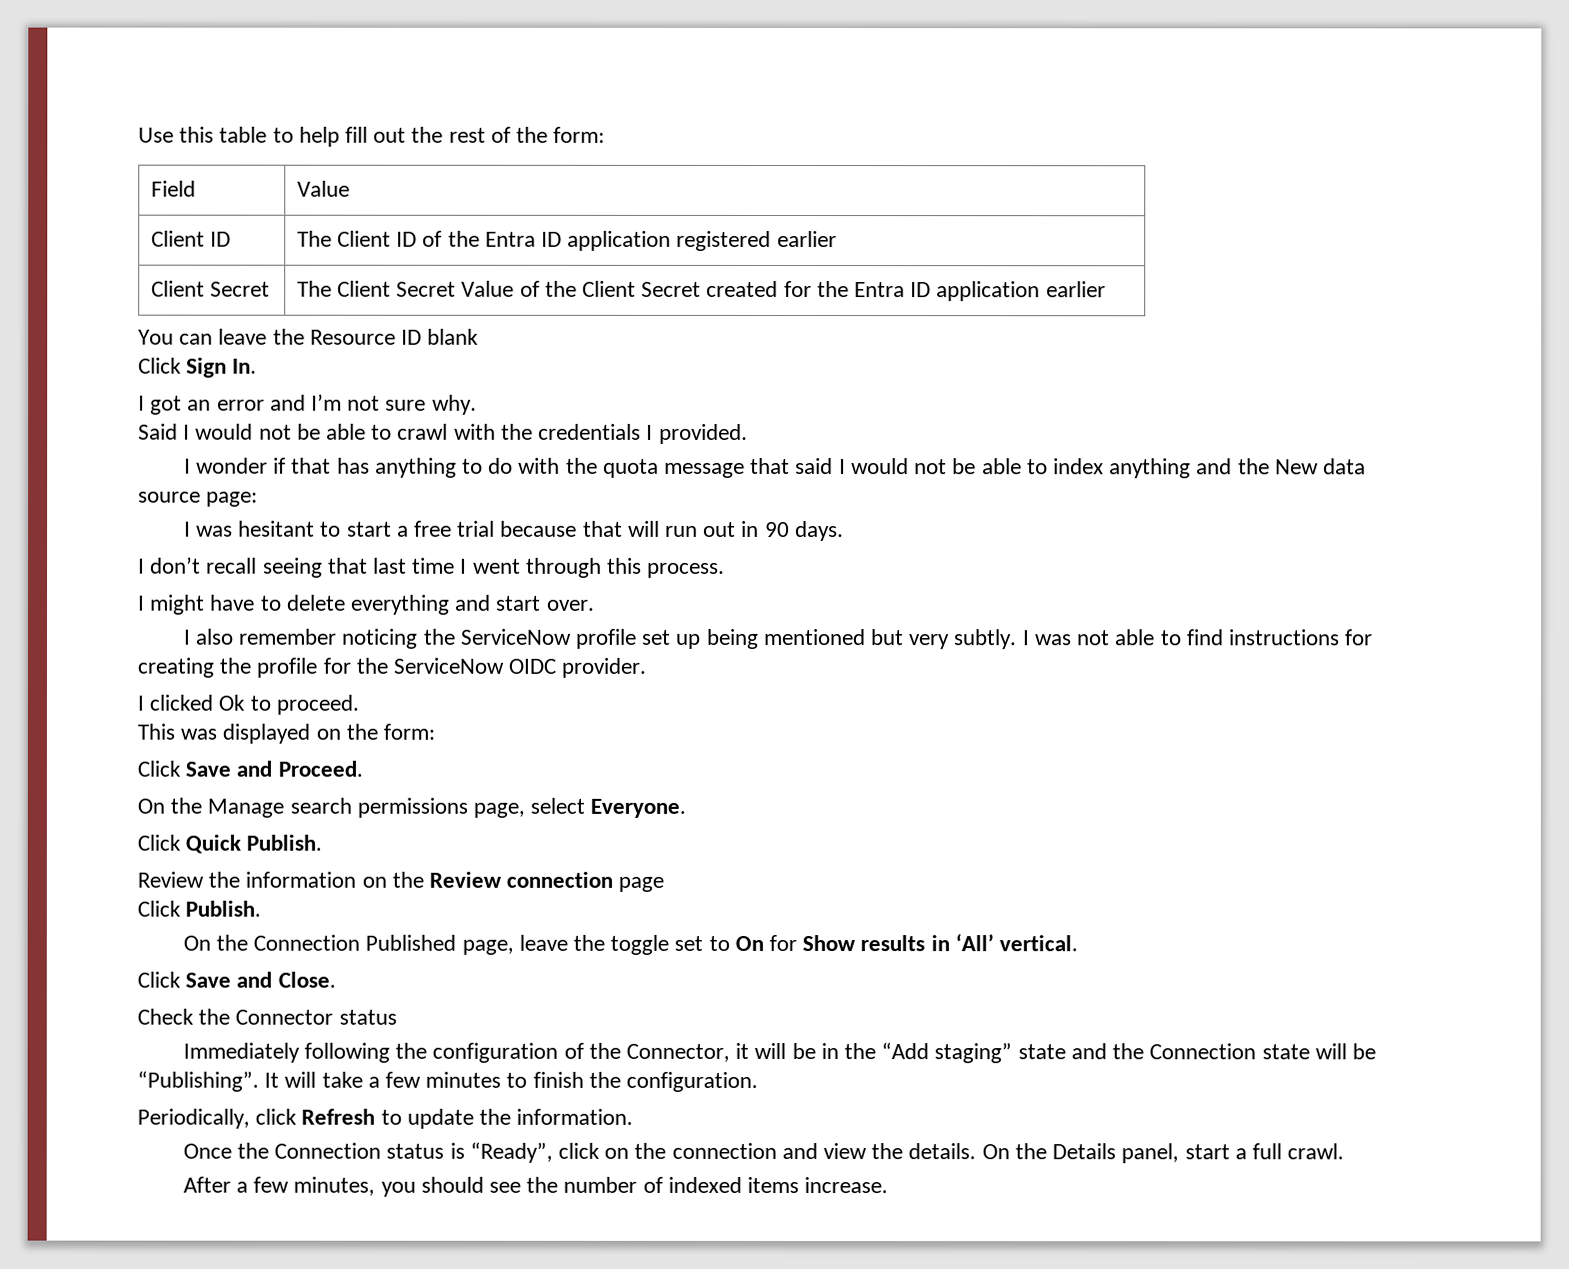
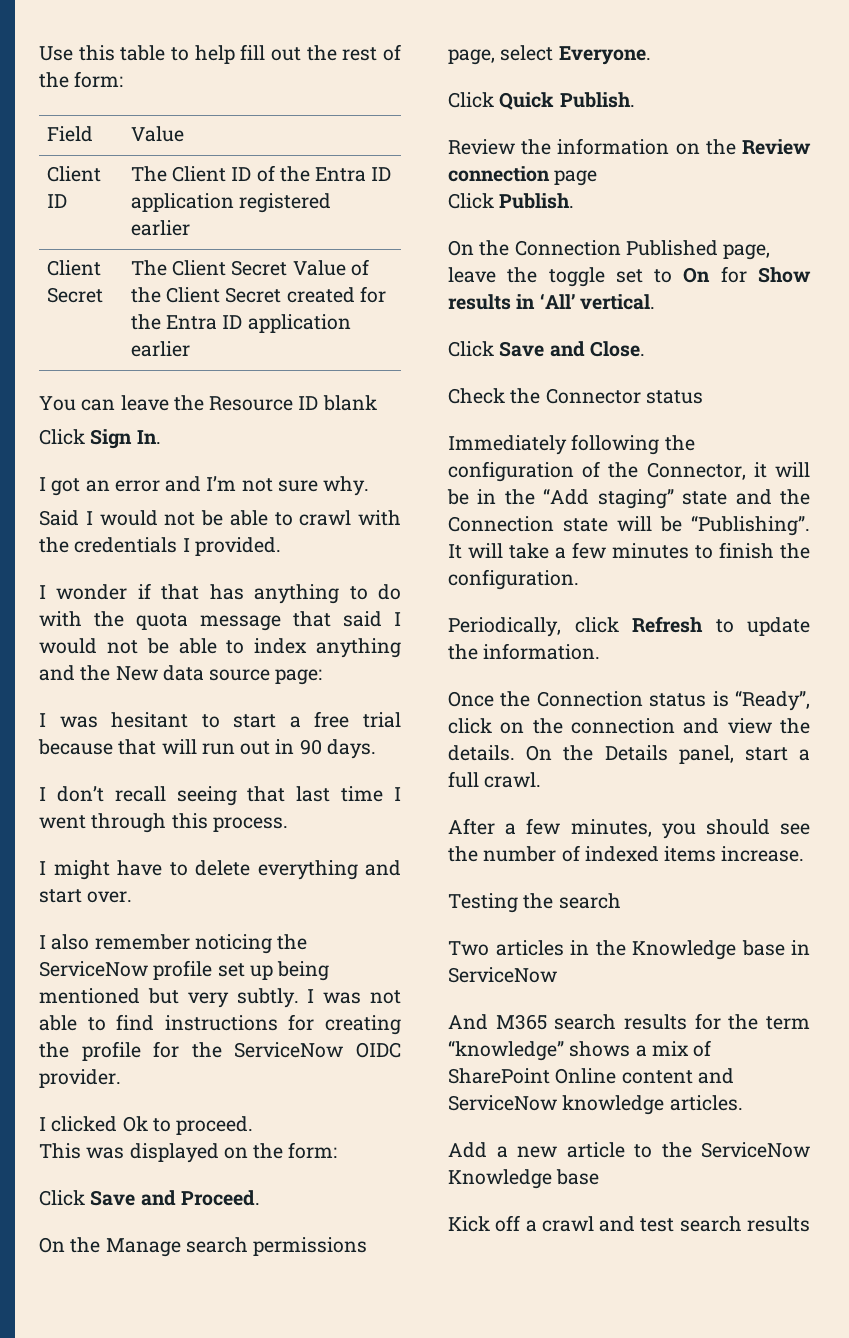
(889, 1185) none -> [448,893,621,913] [448,940,810,960] [448,967,557,983] [448,1013,810,1030] [448,1040,712,1061] [448,1068,734,1084] [448,1095,743,1115] [448,1142,810,1158] [448,1169,600,1189] [448,1215,810,1232] // Testing the search // Two articles in the Knowledge base in ServiceNow // And M365 search results for the term “knowledge” shows a mix of SharePoint Online content and ServiceNow knowledge articles. // Add a new article to the ServiceNow Knowledge base // Kick off a crawl and test search results

